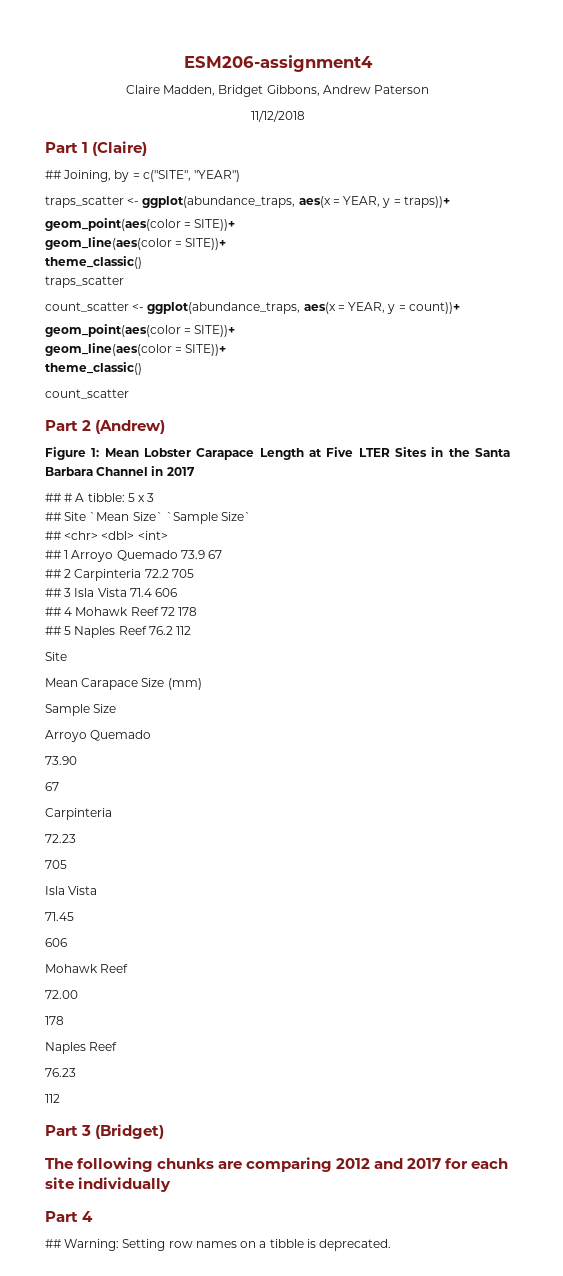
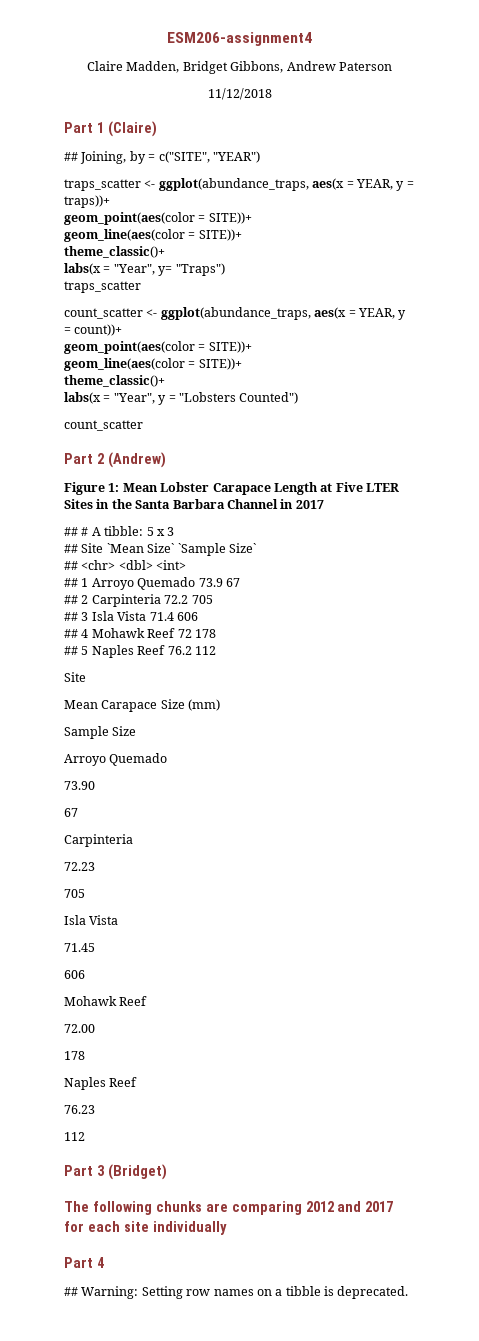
[45,256,142,269] theme_classic() -> [64,246,165,258] [64,263,225,276] theme_classic()+ // labs(x = "Year", y= "Traps")
[45,362,142,375] theme_classic() -> [64,375,165,387] [64,392,299,405] theme_classic()+ // labs(x = "Year", y = "Lobsters Counted")

